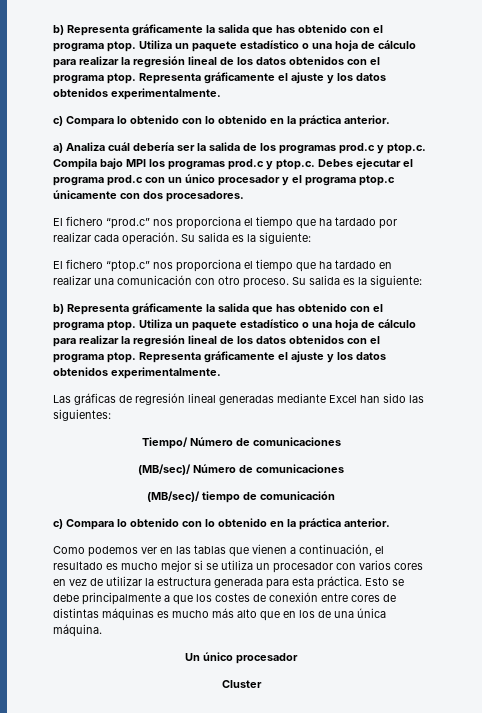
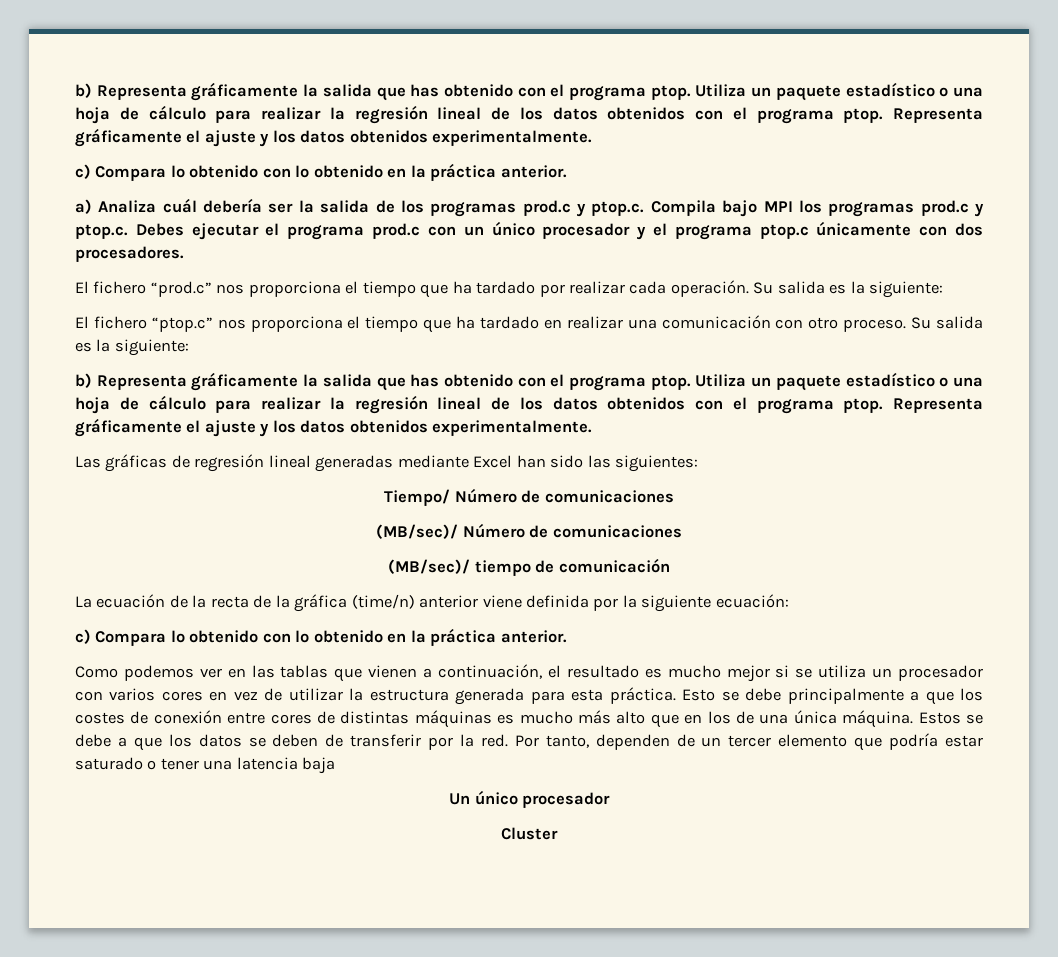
(335, 495) none -> [75,594,789,612] // La ecuación de la recta de la gráfica (time/n) anterior viene definida por la siguiente ecuación:
(102, 630) none -> [918,712,983,724] [75,733,984,751] [75,757,336,774] Estos se debe a que los datos se deben de transferir por la red. Por tanto, dependen de un tercer elemento que podría estar saturado o tener una latencia baja

